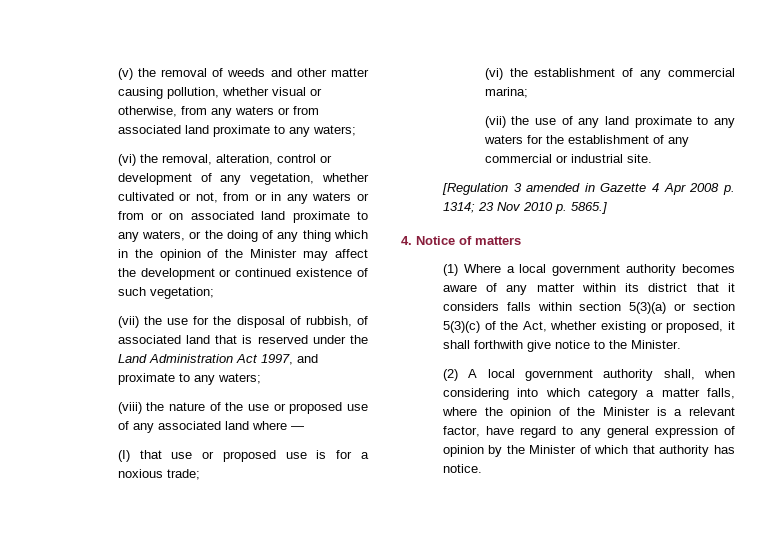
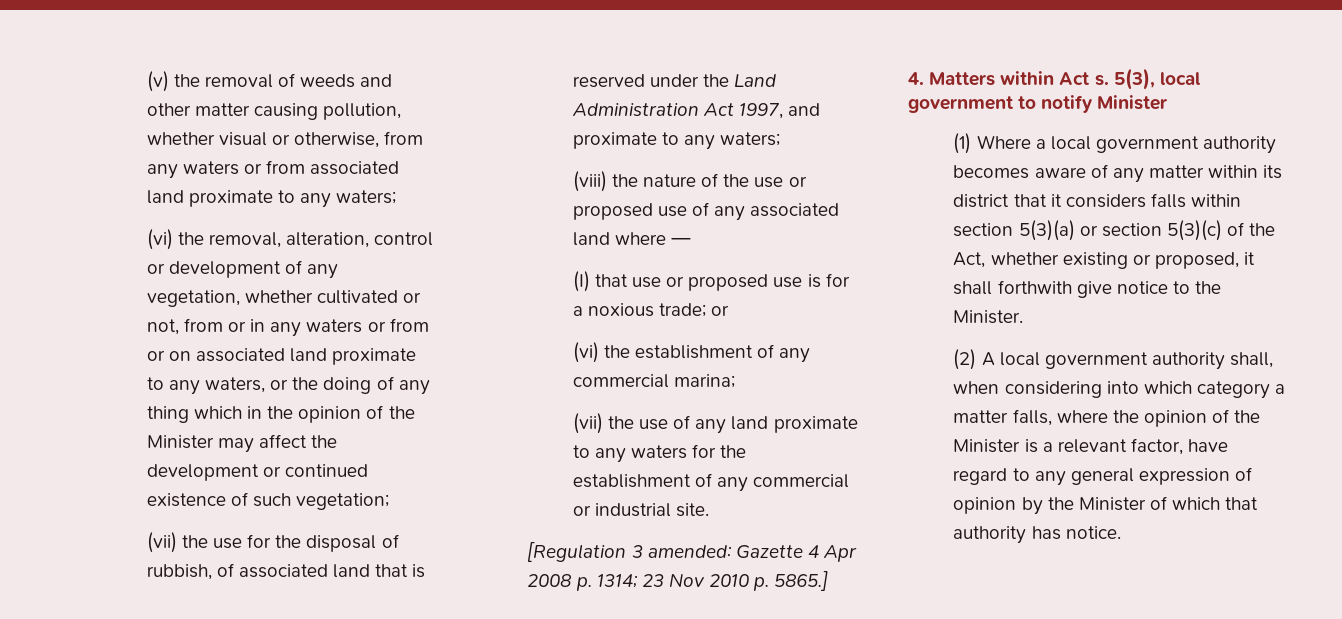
(200, 474) none -> [711,305,730,316] or
[526,183,595,192] amended in -> [647,545,732,558] amended:
[416,236,521,245] Notice of matters -> [929,68,1201,90] [908,95,1168,113] Matters within Act s. 5(3), local government to notify Minister

